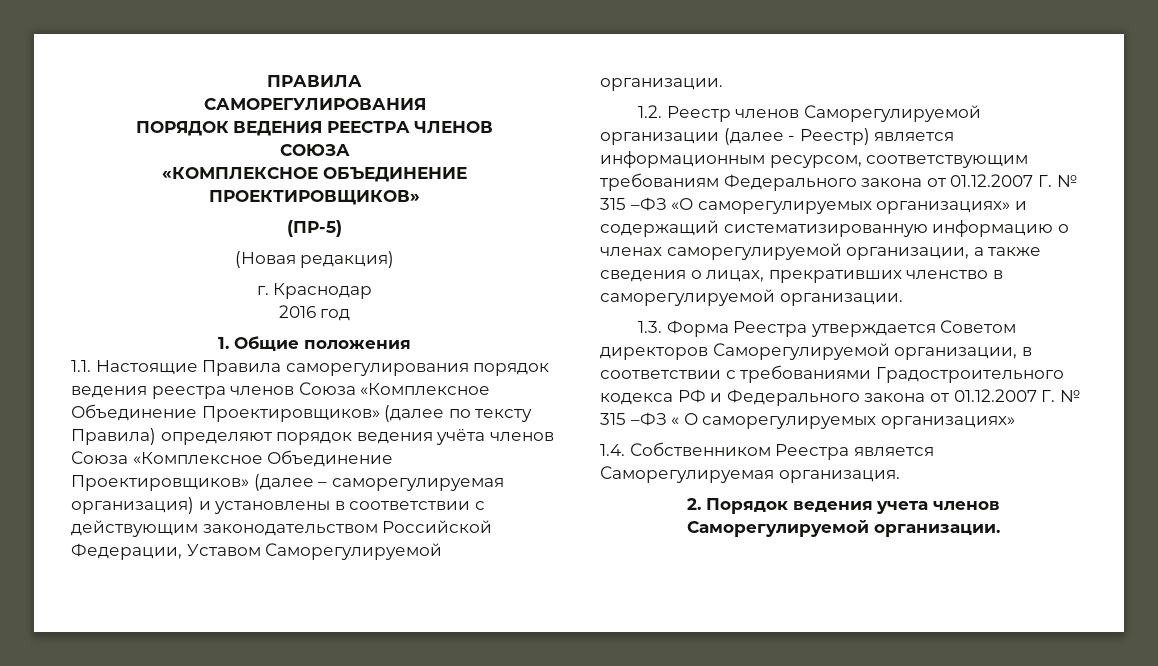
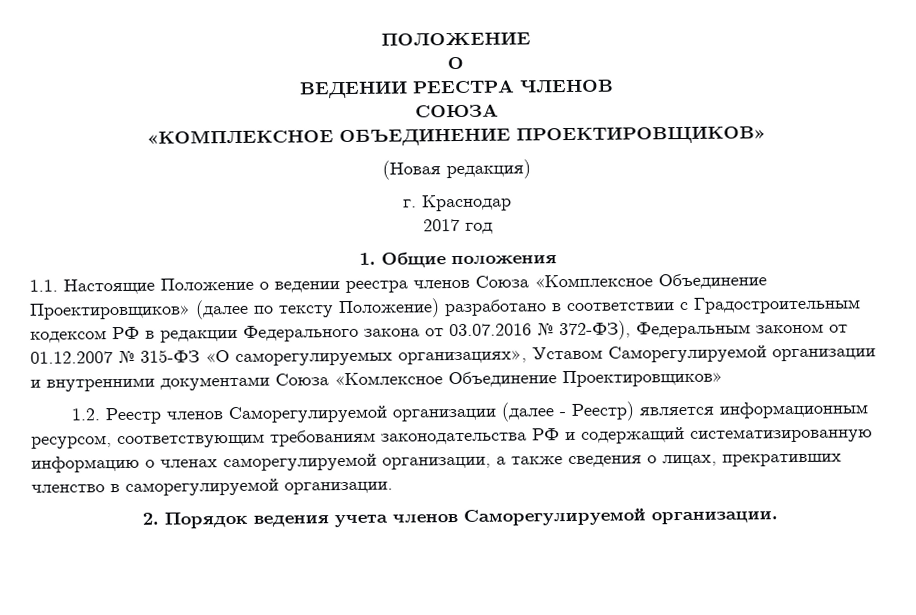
[267,75,362,87] [203,98,426,111] [135,121,323,136] ПРАВИЛА // САМОРЕГУЛИРОВАНИЯ // ПОРЯДОК ВЕДЕНИЯ -> [380,31,531,47] [447,56,464,70] [298,80,408,99] ПОЛОЖЕНИЕ // О // ВЕДЕНИИ
[287,220,342,237] // (ПР-5) -> (767, 135) none
[278,305,316,318] 2016 -> [422,218,460,232] 2017
[202,360,550,376] [71,386,147,398] Правила саморегулирования порядок ведения -> [160,277,340,293] Положение о ведении
[71,428,554,445] [71,450,394,467] [71,474,504,491] [71,497,485,514] [71,520,493,537] [71,543,443,560] [600,78,723,91] Правила) определяют порядок ведения учёта членов Союза «Комплексное Объединение Проектировщиков» (далее – саморегулируемая организация) и установлены в соответствии с действующим законодательством Российской Федерации, Уставом Саморегулируемой организации. -> [338,296,861,319] [30,320,848,343] [30,345,876,366] [30,369,723,392] Положение) разработано в соответствии с Градостроительным кодексом РФ в редакции Федерального закона от 03.07.2016 № 372-ФЗ), Федеральным законом от 01.12.2007 № 315-ФЗ «О саморегулируемых организациях», Уставом Саморегулируемой организации и внутренними документами Союза «Комлексное Объединение Проектировщиков»
[723,174,1077,191] [600,197,1011,214] Федерального закона от 01.12.2007 Г. № 315 –ФЗ «О саморегулируемых организациях» -> [381,428,560,445] законодательства РФ
[637,320,1017,337] [600,343,1032,360] [600,365,1064,383] [600,389,1080,406] [600,412,1015,429] [600,442,934,460] [600,466,900,483] // 1.3. Форма Реестра утверждается Советом директоров Саморегулируемой организации, в соответствии с требованиями Градостроительного кодекса РФ и Федерального закона от 01.12.2007 Г. № 315 –ФЗ « О саморегулируемых организациях» // 1.4. Собственником Реестра является Саморегулируемая организация. -> (393, 488) none

